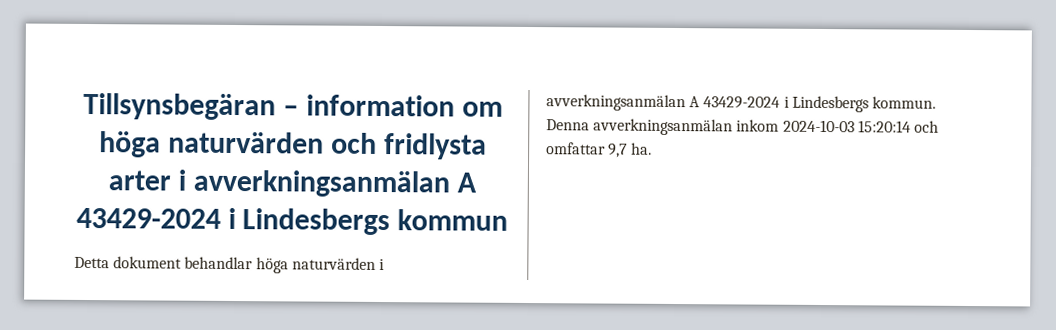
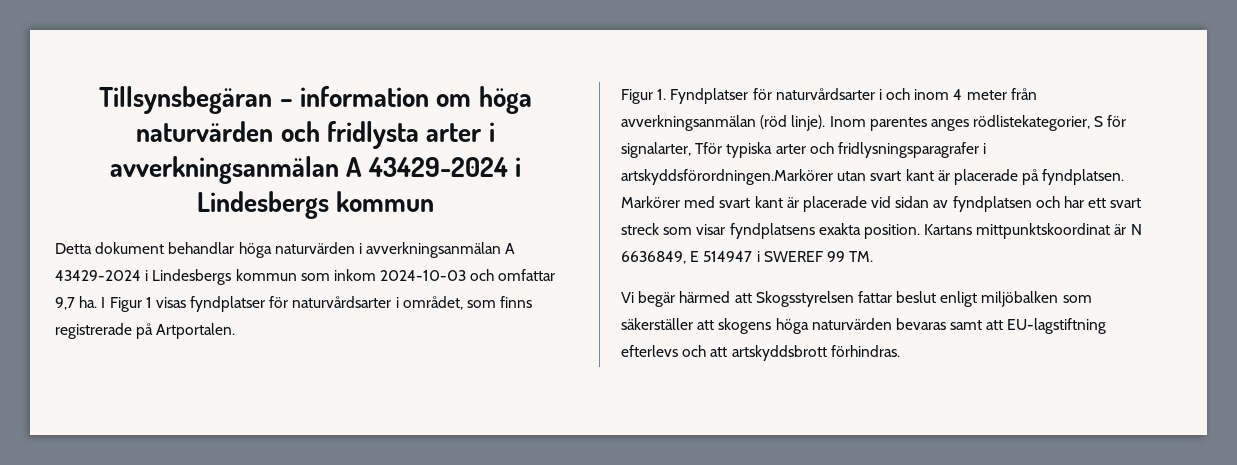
[871,96,936,109] [546,118,734,136] kommun. Denna avverkningsanmälan -> [235,269,330,281] kommun som
[857,120,911,133] 15:20:14 -> (467, 275) none
(653, 148) none -> [101,296,533,312] [55,323,236,339] [621,88,1037,104] [621,115,1127,131] [621,142,987,158] [621,169,1125,185] [621,196,1142,212] [621,223,1142,239] [621,251,874,264] [621,291,1092,307] [621,318,1107,334] [621,345,900,361] I Figur 1 visas fyndplatser för naturvårdsarter i området, som finns registrerade på Artportalen. // Figur 1. Fyndplatser för naturvårdsarter i och inom 4 meter från avverkningsanmälan (röd linje). Inom parentes anges rödlistekategorier, S för signalarter, Tför typiska arter och fridlysningsparagrafer i artskyddsförordningen.Markörer utan svart kant är placerade på fyndplatsen. Markörer med svart kant är placerade vid sidan av fyndplatsen och har ett svart streck som visar fyndplatsens exakta position. Kartans mittpunktskoordinat är N 6636849, E 514947 i SWEREF 99 TM. // Vi begär härmed att Skogsstyrelsen fattar beslut enligt miljöbalken som säkerställer att skogens höga naturvärden bevaras samt att EU-lagstiftning efterlevs och att artskyddsbrott förhindras.

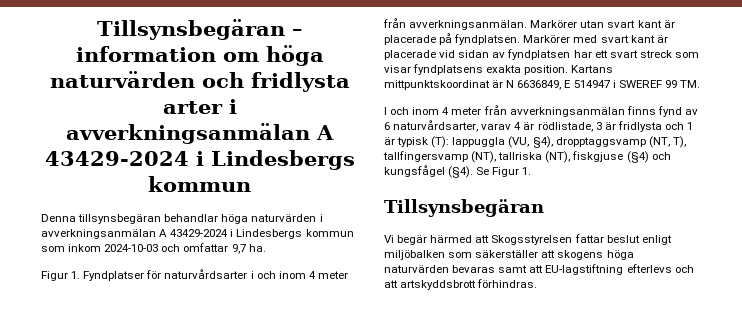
[55,242,165,254] Detta dokument -> [41,214,162,224] Denna tillsynsbegäran
[101,296,533,312] [55,323,236,339] I Figur 1 visas fyndplatser för naturvårdsarter i området, som finns registrerade på Artportalen. -> (266, 248) none
[621,115,1127,131] [621,142,987,158] [621,169,833,185] avverkningsanmälan (röd linje). Inom parentes anges rödlistekategorier, S för signalarter, Tför typiska arter och fridlysningsparagrafer i artskyddsförordningen.Markörer -> [409,20,578,30] avverkningsanmälan. Markörer
[1035,196,1060,208] och -> (571, 54) none
(874, 256) none -> [384,105,698,117] [384,120,694,132] [384,136,686,148] [383,151,671,163] [384,165,532,178] [384,199,544,217] // I och inom 4 meter från avverkningsanmälan finns fynd av 6 naturvårdsarter, varav 4 är rödlistade, 3 är fridlysta och 1 är typisk (T): lappuggla (VU, §4), dropptaggsvamp (NT, T), tallfingersvamp (NT), tallriska (NT), fiskgjuse (§4) och kungsfågel (§4). Se Figur 1. // Tillsynsbegäran

